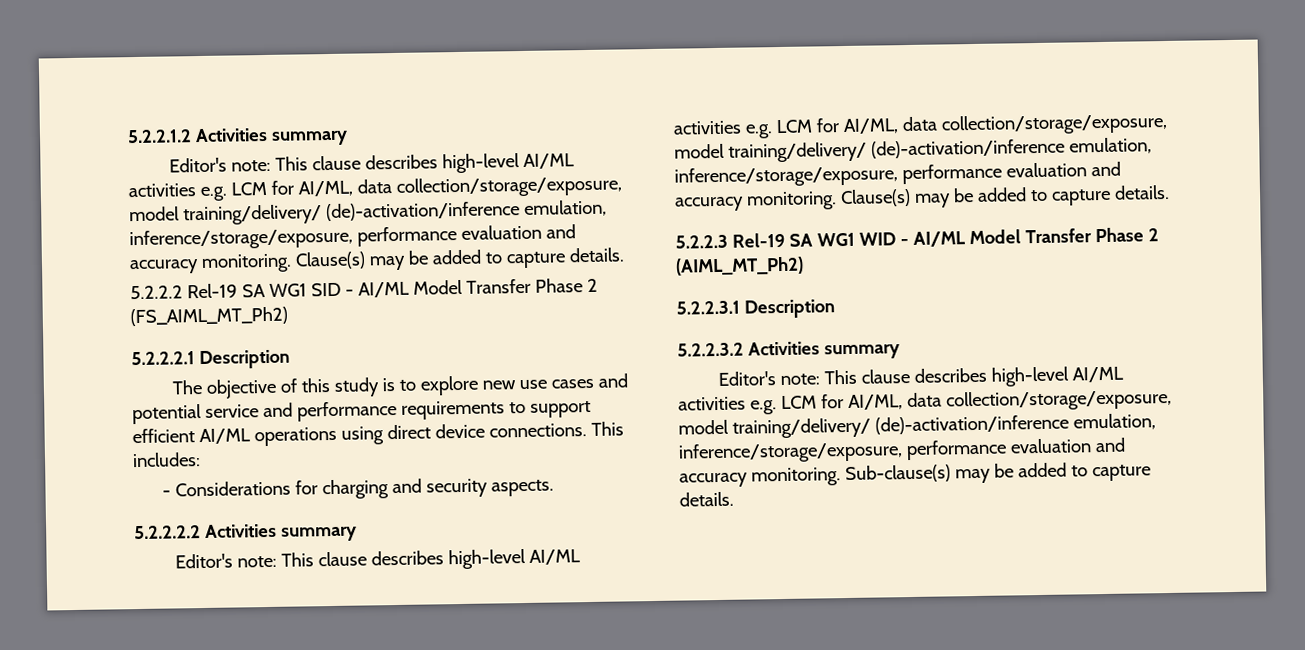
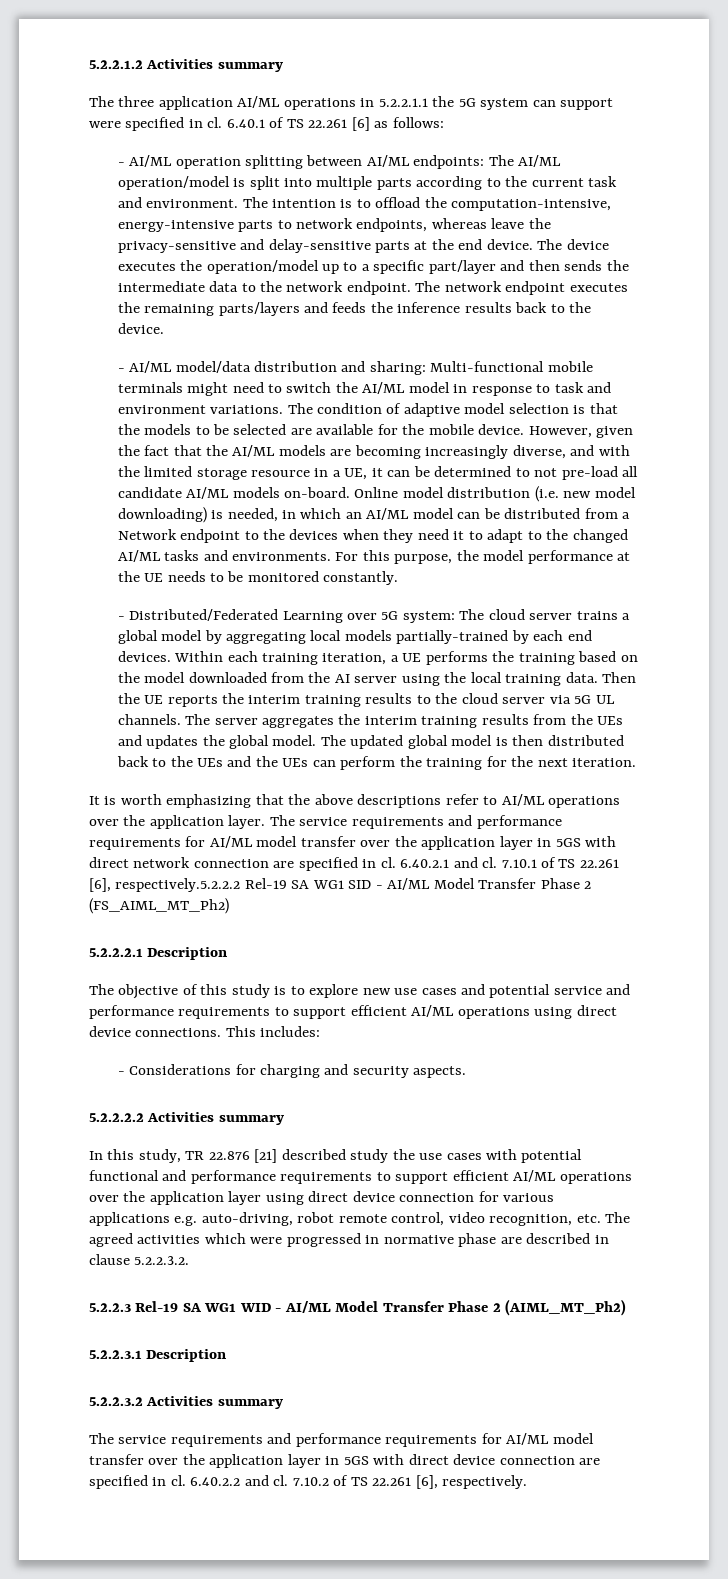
[169,153,576,174] [128,175,622,202] [129,199,607,226] [129,224,576,251] [129,247,625,275] [130,285,183,300] Editor's note: This clause describes high-level AI/ML activities e.g. LCM for AI/ML, data collection/storage/exposure, model training/delivery/ (de)-activation/inference emulation, inference/storage/exposure, performance evaluation and accuracy monitoring. Clause(s) may be added to capture details. // 5.2.2.2 -> [89,96,614,110] [89,117,444,131] [117,155,562,169] [117,176,618,190] [117,197,612,211] [117,218,551,232] [117,239,609,253] [117,260,629,274] [117,281,628,295] [117,302,592,316] [117,323,164,334] [117,361,593,375] [117,382,612,396] [117,403,618,417] [117,424,634,438] [117,445,630,459] [117,466,638,480] [117,486,636,502] [117,507,631,523] [117,529,628,543] [117,550,631,564] [117,571,399,585] [117,609,631,623] [117,630,592,644] [117,651,638,665] [117,672,637,686] [117,693,615,707] [117,714,624,728] [117,735,624,749] [116,756,636,770] [89,794,621,808] [89,815,562,829] [89,836,617,850] [89,857,619,871] [89,878,241,892] The three application AI/ML operations in 5.2.2.1.1 the 5G system can support were specified in cl. 6.40.1 of TS 22.261 [6] as follows: // - AI/ML operation splitting between AI/ML endpoints: The AI/ML operation/model is split into multiple parts according to the current task and environment. The intention is to offload the computation-intensive, energy-intensive parts to network endpoints, whereas leave the privacy-sensitive and delay-sensitive parts at the end device. The device executes the operation/model up to a specific part/layer and then sends the intermediate data to the network endpoint. The network endpoint executes the remaining parts/layers and feeds the inference results back to the device. // - AI/ML model/data distribution and sharing: Multi-functional mobile terminals might need to switch the AI/ML model in response to task and environment variations. The condition of adaptive model selection is that the models to be selected are available for the mobile device. However, given the fact that the AI/ML models are becoming increasingly diverse, and with the limited storage resource in a UE, it can be determined to not pre-load all candidate AI/ML models on-board. Online model distribution (i.e. new model downloading) is needed, in which an AI/ML model can be distributed from a Network endpoint to the devices when they need it to adapt to the changed AI/ML tasks and environments. For this purpose, the model performance at the UE needs to be monitored constantly. // - Distributed/Federated Learning over 5G system: The cloud server trains a global model by aggregating local models partially-trained by each end devices. Within each training iteration, a UE performs the training based on the model downloaded from the AI server using the local training data. Then the UE reports the interim training results to the cloud server via 5G UL channels. The server aggregates the interim training results from the UEs and updates the global model. The updated global model is then distributed back to the UEs and the UEs can perform the training for the next iteration. // It is worth emphasizing that the above descriptions refer to AI/ML operations over the application layer. The service requirements and performance requirements for AI/ML model transfer over the application layer in 5GS with direct network connection are specified in cl. 6.40.2.1 and cl. 7.10.1 of TS 22.261 [6], respectively.5.2.2.2
[175,548,582,570] [673,112,1168,139] [674,137,1152,163] [674,161,1121,188] [675,184,1170,212] Editor's note: This clause describes high-level AI/ML activities e.g. LCM for AI/ML, data collection/storage/exposure, model training/delivery/ (de)-activation/inference emulation, inference/storage/exposure, performance evaluation and accuracy monitoring. Clause(s) may be added to capture details. -> [89,1149,583,1163] [89,1170,632,1184] [89,1191,555,1205] [89,1212,631,1226] [89,1233,609,1247] [89,1254,190,1265] In this study, TR 22.876 [21] described study the use cases with potential functional and performance requirements to support efficient AI/ML operations over the application layer using direct device connection for various applications e.g. auto-driving, robot remote control, video recognition, etc. The agreed activities which were progressed in normative phase are described in clause 5.2.2.3.2.
[718,366,1125,387] [678,388,1172,415] [678,413,1156,439] [678,437,1126,464] [679,462,1151,488] [679,491,734,507] Editor's note: This clause describes high-level AI/ML activities e.g. LCM for AI/ML, data collection/storage/exposure, model training/delivery/ (de)-activation/inference emulation, inference/storage/exposure, performance evaluation and accuracy monitoring. Sub-clause(s) may be added to capture details. -> [89,1433,594,1447] [89,1454,601,1468] [89,1475,528,1489] The service requirements and performance requirements for AI/ML model transfer over the application layer in 5GS with direct device connection are specified in cl. 6.40.2.2 and cl. 7.10.2 of TS 22.261 [6], respectively.

